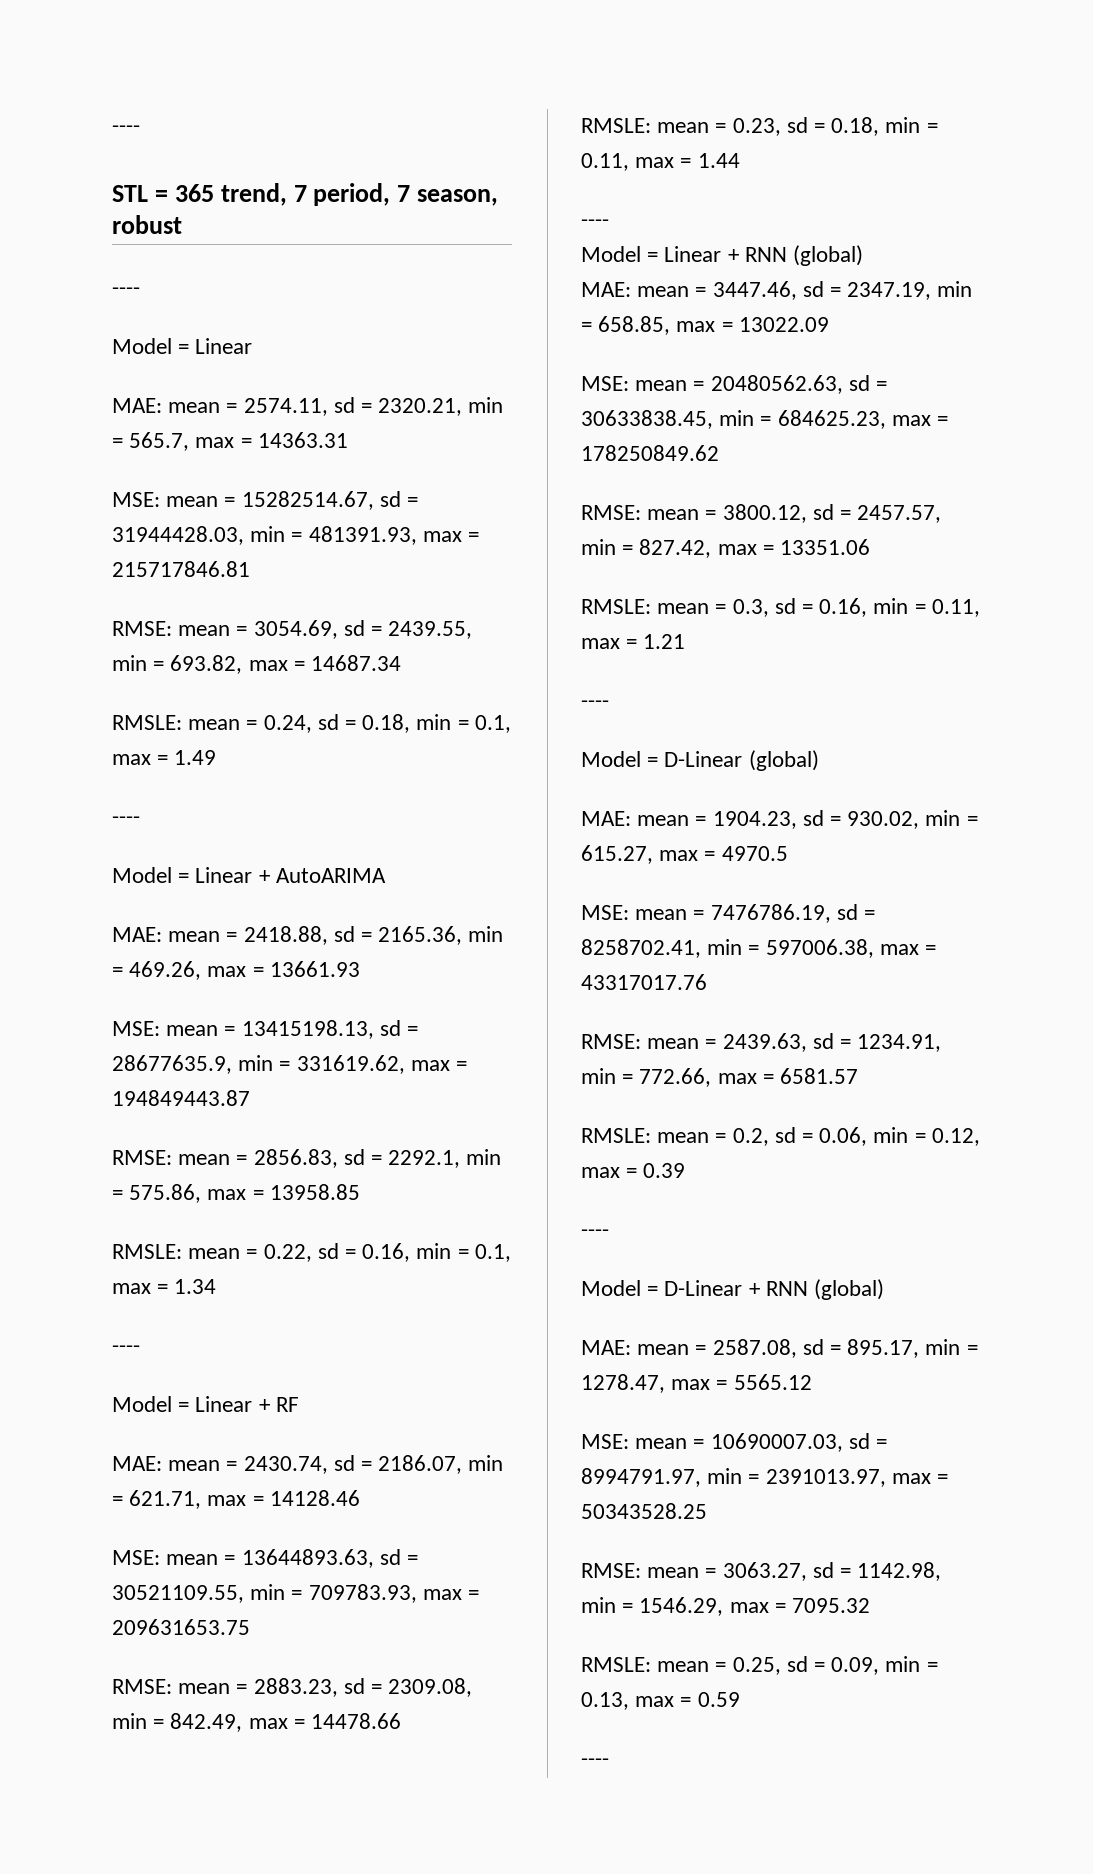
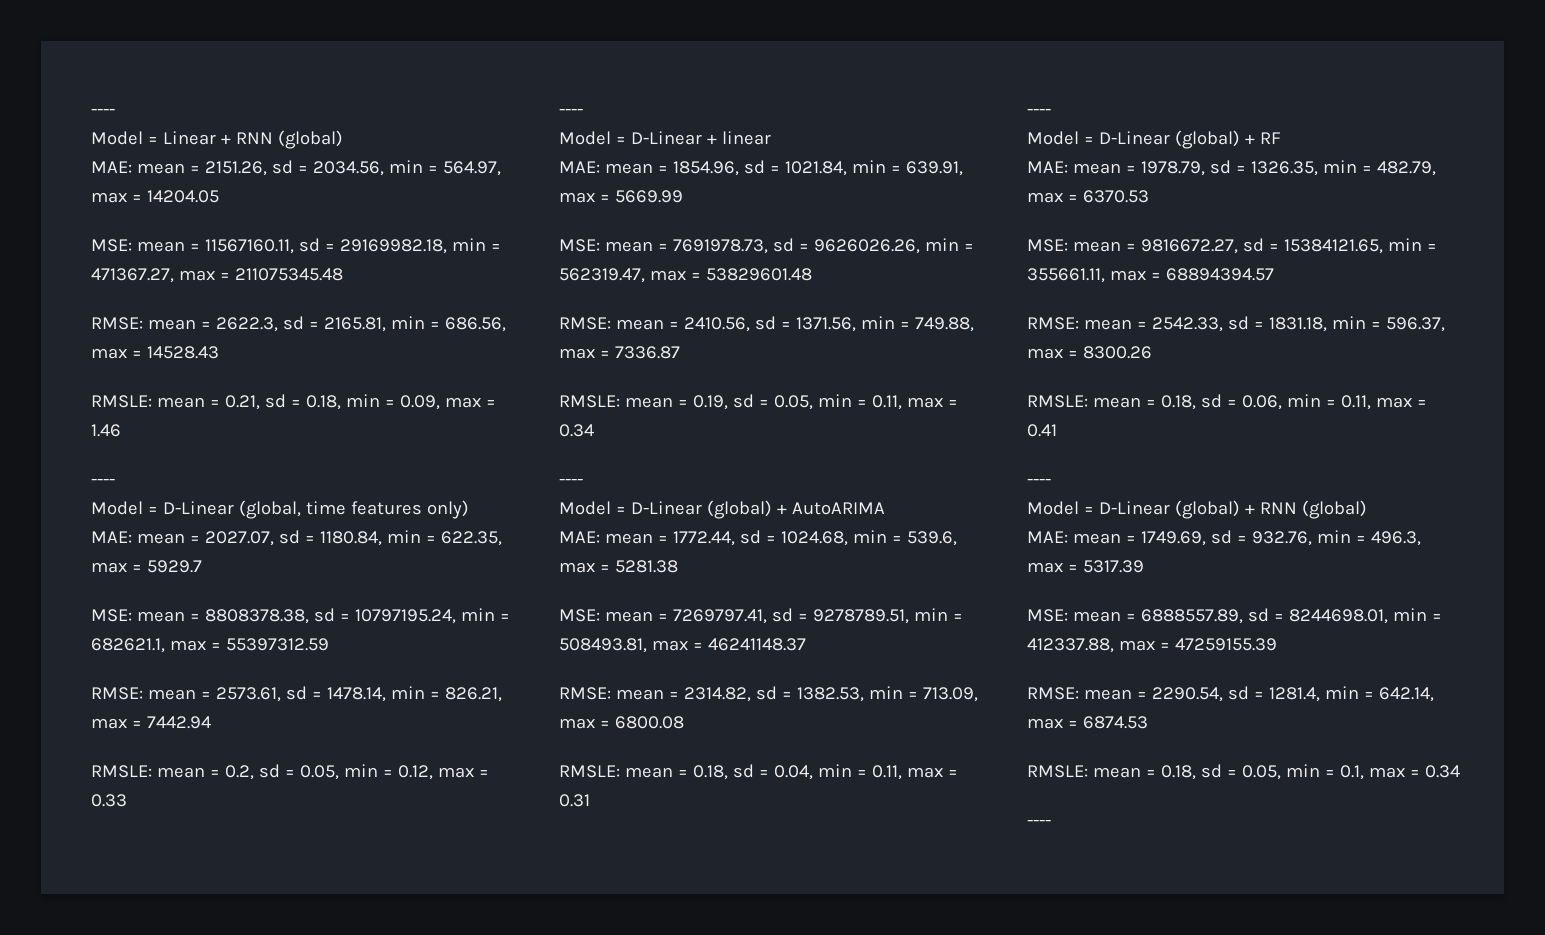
[112,125,140,133] [112,183,499,206] [112,215,182,234] [112,287,140,295] [112,338,253,354] [112,397,504,416] [112,432,348,451] [112,491,419,510] [112,526,480,545] [112,561,250,577] [112,620,473,639] [112,655,402,674] [112,714,511,733] [112,750,217,765] [112,816,140,824] [112,867,386,883] [112,926,504,945] [112,961,360,980] [112,1020,419,1039] [112,1055,468,1074] [112,1090,250,1106] [112,1149,502,1168] [112,1184,360,1203] [112,1243,511,1262] [112,1279,217,1294] [112,1345,140,1353] [112,1396,299,1412] [112,1455,504,1474] [112,1490,360,1509] [112,1549,419,1568] [112,1584,480,1603] [112,1619,250,1635] [112,1678,473,1697] [112,1713,402,1732] [581,117,938,136] [581,153,740,171] [581,219,609,227] ---- // STL = 365 trend, 7 period, 7 season, robust // ---- // Model = Linear // MAE: mean = 2574.11, sd = 2320.21, min = 565.7, max = 14363.31 // MSE: mean = 15282514.67, sd = 31944428.03, min = 481391.93, max = 215717846.81 // RMSE: mean = 3054.69, sd = 2439.55, min = 693.82, max = 14687.34 // RMSLE: mean = 0.24, sd = 0.18, min = 0.1, max = 1.49 // ---- // Model = Linear + AutoARIMA // MAE: mean = 2418.88, sd = 2165.36, min = 469.26, max = 13661.93 // MSE: mean = 13415198.13, sd = 28677635.9, min = 331619.62, max = 194849443.87 // RMSE: mean = 2856.83, sd = 2292.1, min = 575.86, max = 13958.85 // RMSLE: mean = 0.22, sd = 0.16, min = 0.1, max = 1.34 // ---- // Model = Linear + RF // MAE: mean = 2430.74, sd = 2186.07, min = 621.71, max = 14128.46 // MSE: mean = 13644893.63, sd = 30521109.55, min = 709783.93, max = 209631653.75 // RMSE: mean = 2883.23, sd = 2309.08, min = 842.49, max = 14478.66 // RMSLE: mean = 0.23, sd = 0.18, min = 0.11, max = 1.44 // ---- -> [91,109,115,115] ----
[712,281,973,300] [581,316,829,335] [581,375,888,394] [581,410,949,429] [581,445,719,461] [581,504,942,523] [581,539,871,558] [581,598,980,617] [581,634,686,649] [581,700,609,708] [581,750,819,771] [581,810,978,829] [581,845,788,864] [581,904,876,923] [581,939,937,958] [581,974,707,990] [581,1033,942,1052] [581,1068,859,1087] [581,1127,980,1146] [581,1163,686,1178] [581,1229,609,1237] [581,1279,885,1300] [581,1339,978,1358] [581,1374,812,1393] [581,1433,888,1452] [581,1468,949,1487] [581,1503,707,1519] [581,1562,942,1581] [581,1597,871,1616] [581,1656,938,1675] [581,1692,740,1710] 3447.46, sd = 2347.19, min = 658.85, max = 13022.09 // MSE: mean = 20480562.63, sd = 30633838.45, min = 684625.23, max = 178250849.62 // RMSE: mean = 3800.12, sd = 2457.57, min = 827.42, max = 13351.06 // RMSLE: mean = 0.3, sd = 0.16, min = 0.11, max = 1.21 // ---- // Model = D-Linear (global) // MAE: mean = 1904.23, sd = 930.02, min = 615.27, max = 4970.5 // MSE: mean = 7476786.19, sd = 8258702.41, min = 597006.38, max = 43317017.76 // RMSE: mean = 2439.63, sd = 1234.91, min = 772.66, max = 6581.57 // RMSLE: mean = 0.2, sd = 0.06, min = 0.12, max = 0.39 // ---- // Model = D-Linear + RNN (global) // MAE: mean = 2587.08, sd = 895.17, min = 1278.47, max = 5565.12 // MSE: mean = 10690007.03, sd = 8994791.97, min = 2391013.97, max = 50343528.25 // RMSE: mean = 3063.27, sd = 1142.98, min = 1546.29, max = 7095.32 // RMSLE: mean = 0.25, sd = 0.09, min = 0.13, max = 0.59 -> [204,160,501,176] [91,190,219,203] [91,238,501,254] [91,268,343,283] [91,316,506,332] [91,346,219,359] [91,394,496,410] [91,424,121,437] [91,479,115,485] [91,500,469,519] [91,530,502,546] [91,560,202,573] [91,608,510,624] [91,638,329,653] [91,686,502,702] [91,716,211,729] [91,764,489,780] [91,794,127,807] [559,109,583,115] [559,131,771,145] [559,160,963,176] [559,190,683,203] [559,238,974,254] [559,268,812,283] [559,316,974,332] [559,346,680,359] [559,394,958,410] [559,424,594,437] [559,479,583,485] [559,500,885,519] [559,530,957,546] [559,560,678,573] [559,608,963,624] [559,638,806,653] [559,686,978,702] [559,716,684,729] [559,764,958,780] [559,794,590,807] [1027,109,1051,115] [1027,130,1281,149] [1027,160,1436,176] [1027,190,1149,203] [1027,238,1437,254] [1027,268,1274,283] [1027,316,1445,332] [1027,346,1152,359] [1027,394,1427,410] [1027,424,1057,437] [1027,479,1051,485] [1027,500,1367,519] [1027,530,1421,546] [1027,560,1144,573] [1027,608,1442,624] [1027,638,1277,653] [1027,686,1434,702] [1027,716,1148,729] [1027,764,1460,780] 2151.26, sd = 2034.56, min = 564.97, max = 14204.05 // MSE: mean = 11567160.11, sd = 29169982.18, min = 471367.27, max = 211075345.48 // RMSE: mean = 2622.3, sd = 2165.81, min = 686.56, max = 14528.43 // RMSLE: mean = 0.21, sd = 0.18, min = 0.09, max = 1.46 // ---- // Model = D-Linear (global, time features only) // MAE: mean = 2027.07, sd = 1180.84, min = 622.35, max = 5929.7 // MSE: mean = 8808378.38, sd = 10797195.24, min = 682621.1, max = 55397312.59 // RMSE: mean = 2573.61, sd = 1478.14, min = 826.21, max = 7442.94 // RMSLE: mean = 0.2, sd = 0.05, min = 0.12, max = 0.33 // ---- // Model = D-Linear + linear // MAE: mean = 1854.96, sd = 1021.84, min = 639.91, max = 5669.99 // MSE: mean = 7691978.73, sd = 9626026.26, min = 562319.47, max = 53829601.48 // RMSE: mean = 2410.56, sd = 1371.56, min = 749.88, max = 7336.87 // RMSLE: mean = 0.19, sd = 0.05, min = 0.11, max = 0.34 // ---- // Model = D-Linear (global) + AutoARIMA // MAE: mean = 1772.44, sd = 1024.68, min = 539.6, max = 5281.38 // MSE: mean = 7269797.41, sd = 9278789.51, min = 508493.81, max = 46241148.37 // RMSE: mean = 2314.82, sd = 1382.53, min = 713.09, max = 6800.08 // RMSLE: mean = 0.18, sd = 0.04, min = 0.11, max = 0.31 // ---- // Model = D-Linear (global) + RF // MAE: mean = 1978.79, sd = 1326.35, min = 482.79, max = 6370.53 // MSE: mean = 9816672.27, sd = 15384121.65, min = 355661.11, max = 68894394.57 // RMSE: mean = 2542.33, sd = 1831.18, min = 596.37, max = 8300.26 // RMSLE: mean = 0.18, sd = 0.06, min = 0.11, max = 0.41 // ---- // Model = D-Linear (global) + RNN (global) // MAE: mean = 1749.69, sd = 932.76, min = 496.3, max = 5317.39 // MSE: mean = 6888557.89, sd = 8244698.01, min = 412337.88, max = 47259155.39 // RMSE: mean = 2290.54, sd = 1281.4, min = 642.14, max = 6874.53 // RMSLE: mean = 0.18, sd = 0.05, min = 0.1, max = 0.34

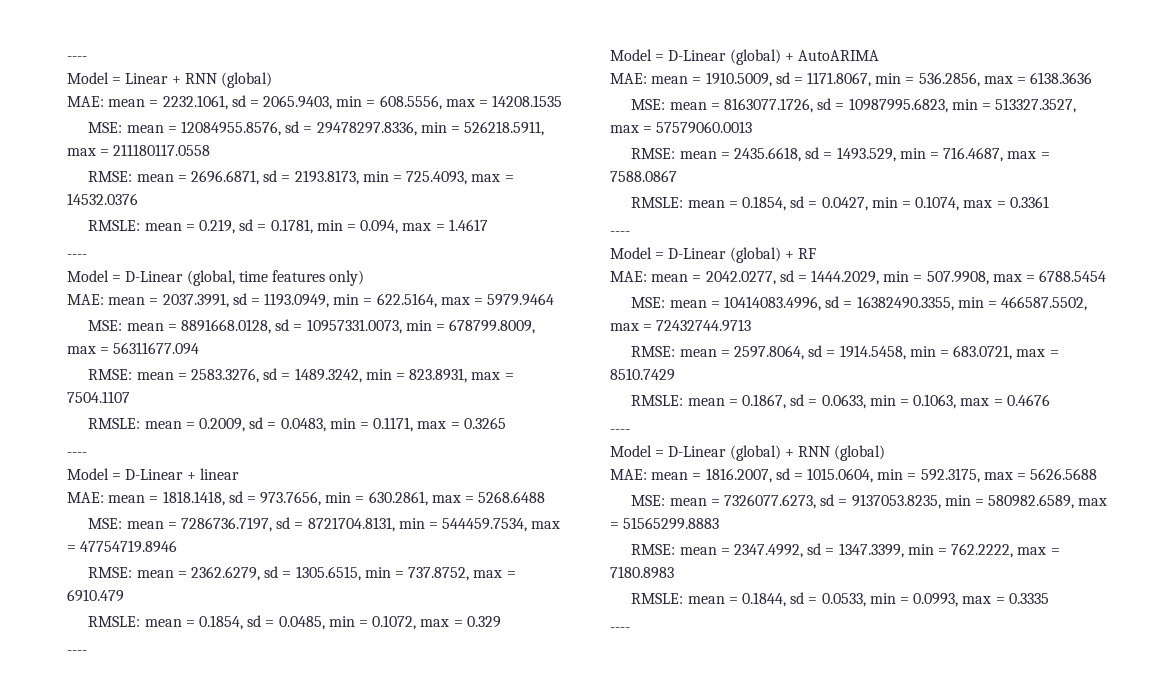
[204,160,501,176] [91,190,219,203] [91,238,501,254] [91,268,343,283] [91,316,506,332] [91,346,219,359] [91,394,496,410] [91,424,121,437] 2151.26, sd = 2034.56, min = 564.97, max = 14204.05 // MSE: mean = 11567160.11, sd = 29169982.18, min = 471367.27, max = 211075345.48 // RMSE: mean = 2622.3, sd = 2165.81, min = 686.56, max = 14528.43 // RMSLE: mean = 0.21, sd = 0.18, min = 0.09, max = 1.46 -> [162,95,563,110] [88,121,545,136] [67,144,211,156] [88,170,514,185] [67,193,138,205] [88,219,488,234] 2232.1061, sd = 2065.9403, min = 608.5556, max = 14208.1535 // MSE: mean = 12084955.8576, sd = 29478297.8336, min = 526218.5911, max = 211180117.0558 // RMSE: mean = 2696.6871, sd = 2193.8173, min = 725.4093, max = 14532.0376 // RMSLE: mean = 0.219, sd = 0.1781, min = 0.094, max = 1.4617
[204,530,502,546] [91,560,202,573] [91,608,510,624] [91,638,329,653] [91,686,502,702] [91,716,211,729] [91,764,489,780] [91,794,127,807] 2027.07, sd = 1180.84, min = 622.35, max = 5929.7 // MSE: mean = 8808378.38, sd = 10797195.24, min = 682621.1, max = 55397312.59 // RMSE: mean = 2573.61, sd = 1478.14, min = 826.21, max = 7442.94 // RMSLE: mean = 0.2, sd = 0.05, min = 0.12, max = 0.33 -> [162,293,555,308] [88,319,536,334] [67,342,200,355] [88,368,514,383] [67,391,130,403] [88,417,506,432] 2037.3991, sd = 1193.0949, min = 622.5164, max = 5979.9464 // MSE: mean = 8891668.0128, sd = 10957331.0073, min = 678799.8009, max = 56311677.094 // RMSE: mean = 2583.3276, sd = 1489.3242, min = 823.8931, max = 7504.1107 // RMSLE: mean = 0.2009, sd = 0.0483, min = 0.1171, max = 0.3265
[672,160,963,176] [559,190,683,203] [559,238,974,254] [559,268,812,283] [559,316,974,332] [559,346,680,359] [559,394,958,410] [559,424,594,437] 1854.96, sd = 1021.84, min = 639.91, max = 5669.99 // MSE: mean = 7691978.73, sd = 9626026.26, min = 562319.47, max = 53829601.48 // RMSE: mean = 2410.56, sd = 1371.56, min = 749.88, max = 7336.87 // RMSLE: mean = 0.19, sd = 0.05, min = 0.11, max = 0.34 -> [162,491,546,506] [88,517,561,532] [67,540,178,553] [88,566,516,581] [67,589,124,602] [88,615,501,630] 1818.1418, sd = 973.7656, min = 630.2861, max = 5268.6488 // MSE: mean = 7286736.7197, sd = 8721704.8131, min = 544459.7534, max = 47754719.8946 // RMSE: mean = 2362.6279, sd = 1305.6515, min = 737.8752, max = 6910.479 // RMSLE: mean = 0.1854, sd = 0.0485, min = 0.1072, max = 0.329
[672,530,957,546] [559,560,678,573] [559,608,963,624] [559,638,806,653] [559,686,978,702] [559,716,684,729] [559,764,958,780] [559,794,590,807] 1772.44, sd = 1024.68, min = 539.6, max = 5281.38 // MSE: mean = 7269797.41, sd = 9278789.51, min = 508493.81, max = 46241148.37 // RMSE: mean = 2314.82, sd = 1382.53, min = 713.09, max = 6800.08 // RMSLE: mean = 0.18, sd = 0.04, min = 0.11, max = 0.31 -> [705,72,1093,87] [631,98,1077,113] [610,121,753,134] [631,147,1050,162] [610,170,677,182] [631,196,1049,211] 1910.5009, sd = 1171.8067, min = 536.2856, max = 6138.3636 // MSE: mean = 8163077.1726, sd = 10987995.6823, min = 513327.3527, max = 57579060.0013 // RMSE: mean = 2435.6618, sd = 1493.529, min = 716.4687, max = 7588.0867 // RMSLE: mean = 0.1854, sd = 0.0427, min = 0.1074, max = 0.3361
[1140,160,1436,176] [1027,190,1149,203] [1027,238,1437,254] [1027,268,1274,283] [1027,316,1445,332] [1027,346,1152,359] [1027,394,1427,410] [1027,424,1057,437] 1978.79, sd = 1326.35, min = 482.79, max = 6370.53 // MSE: mean = 9816672.27, sd = 15384121.65, min = 355661.11, max = 68894394.57 // RMSE: mean = 2542.33, sd = 1831.18, min = 596.37, max = 8300.26 // RMSLE: mean = 0.18, sd = 0.06, min = 0.11, max = 0.41 -> [705,270,1107,285] [631,296,1088,311] [610,319,752,332] [631,345,1059,360] [610,368,675,381] [631,394,1050,409] 2042.0277, sd = 1444.2029, min = 507.9908, max = 6788.5454 // MSE: mean = 10414083.4996, sd = 16382490.3355, min = 466587.5502, max = 72432744.9713 // RMSE: mean = 2597.8064, sd = 1914.5458, min = 683.0721, max = 8510.7429 // RMSLE: mean = 0.1867, sd = 0.0633, min = 0.1063, max = 0.4676
[1140,530,1421,546] [1027,560,1144,573] [1027,608,1442,624] [1027,638,1277,653] [1027,686,1434,702] [1027,716,1148,729] [1027,764,1460,780] 1749.69, sd = 932.76, min = 496.3, max = 5317.39 // MSE: mean = 6888557.89, sd = 8244698.01, min = 412337.88, max = 47259155.39 // RMSE: mean = 2290.54, sd = 1281.4, min = 642.14, max = 6874.53 // RMSLE: mean = 0.18, sd = 0.05, min = 0.1, max = 0.34 -> [705,468,1098,483] [631,494,1108,509] [610,517,720,530] [631,543,1060,558] [610,566,674,579] [631,592,1049,607] 1816.2007, sd = 1015.0604, min = 592.3175, max = 5626.5688 // MSE: mean = 7326077.6273, sd = 9137053.8235, min = 580982.6589, max = 51565299.8883 // RMSE: mean = 2347.4992, sd = 1347.3399, min = 762.2222, max = 7180.8983 // RMSLE: mean = 0.1844, sd = 0.0533, min = 0.0993, max = 0.3335

